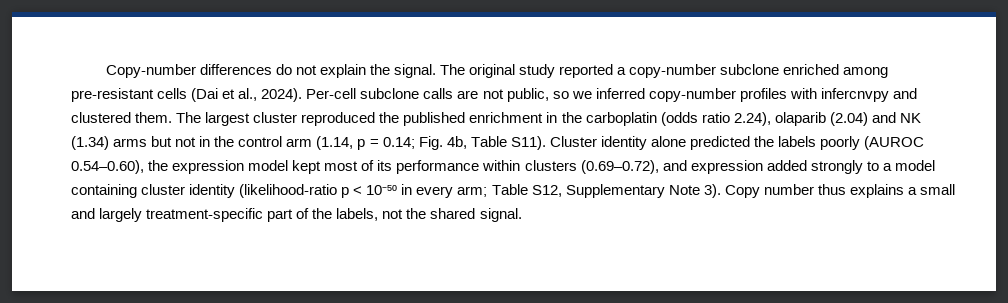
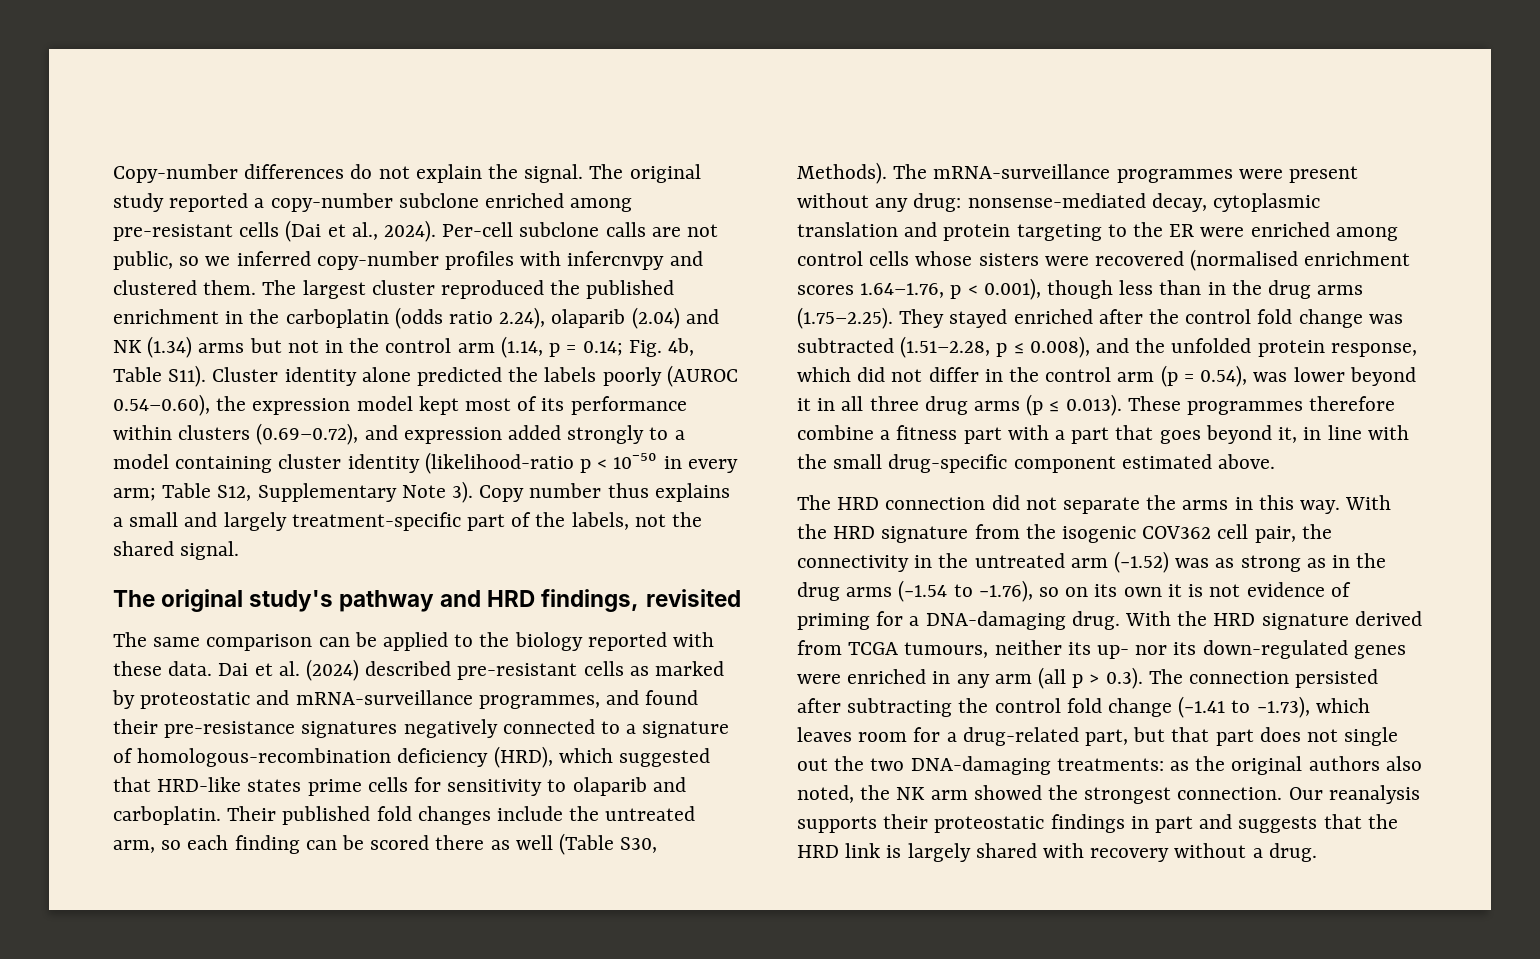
(522, 215) none -> [113,589,741,612] [113,632,715,651] [113,659,725,681] [112,690,699,709] [113,719,730,738] [113,746,711,768] [113,777,686,796] [113,806,696,825] [113,833,658,855] [797,162,1359,184] [797,193,1321,212] [797,222,1398,241] [797,249,1411,271] [797,278,1364,300] [797,307,1403,329] [797,336,1417,358] [797,365,1416,387] [797,394,1396,416] [797,425,1409,444] [797,454,1276,473] [797,495,1392,514] [797,524,1332,543] [797,551,1387,573] [797,580,1351,602] [797,611,1422,630] [797,640,1406,659] [797,667,1379,689] [797,696,1370,718] [797,727,1399,746] [797,756,1422,775] [797,785,1420,804] [797,814,1398,833] [797,843,1317,862] // The original study's pathway and HRD findings, revisited // The same comparison can be applied to the biology reported with these data. Dai et al. (2024) described pre-resistant cells as marked by proteostatic and mRNA-surveillance programmes, and found their pre-resistance signatures negatively connected to a signature of homologous-recombination deficiency (HRD), which suggested that HRD-like states prime cells for sensitivity to olaparib and carboplatin. Their published fold changes include the untreated arm, so each finding can be scored there as well (Table S30, Methods). The mRNA-surveillance programmes were present without any drug: nonsense-mediated decay, cytoplasmic translation and protein targeting to the ER were enriched among control cells whose sisters were recovered (normalised enrichment scores 1.64–1.76, p < 0.001), though less than in the drug arms (1.75–2.25). They stayed enriched after the control fold change was subtracted (1.51–2.28, p ≤ 0.008), and the unfolded protein response, which did not differ in the control arm (p = 0.54), was lower beyond it in all three drug arms (p ≤ 0.013). These programmes therefore combine a fitness part with a part that goes beyond it, in line with the small drug-specific component estimated above. // The HRD connection did not separate the arms in this way. With the HRD signature from the isogenic COV362 cell pair, the connectivity in the untreated arm (−1.52) was as strong as in the drug arms (−1.54 to −1.76), so on its own it is not evidence of priming for a DNA-damaging drug. With the HRD signature derived from TCGA tumours, neither its up- nor its down-regulated genes were enriched in any arm (all p > 0.3). The connection persisted after subtracting the control fold change (−1.41 to −1.73), which leaves room for a drug-related part, but that part does not single out the two DNA-damaging treatments: as the original authors also noted, the NK arm showed the strongest connection. Our reanalysis supports their proteostatic findings in part and suggests that the HRD link is largely shared with recovery without a drug.

